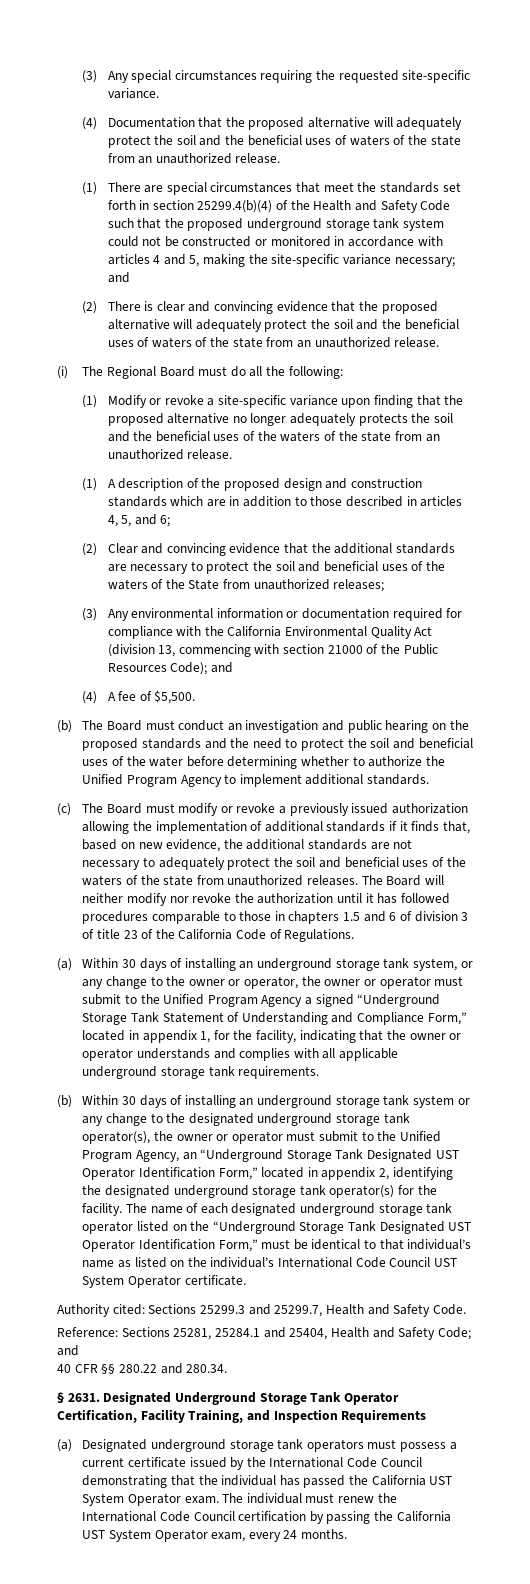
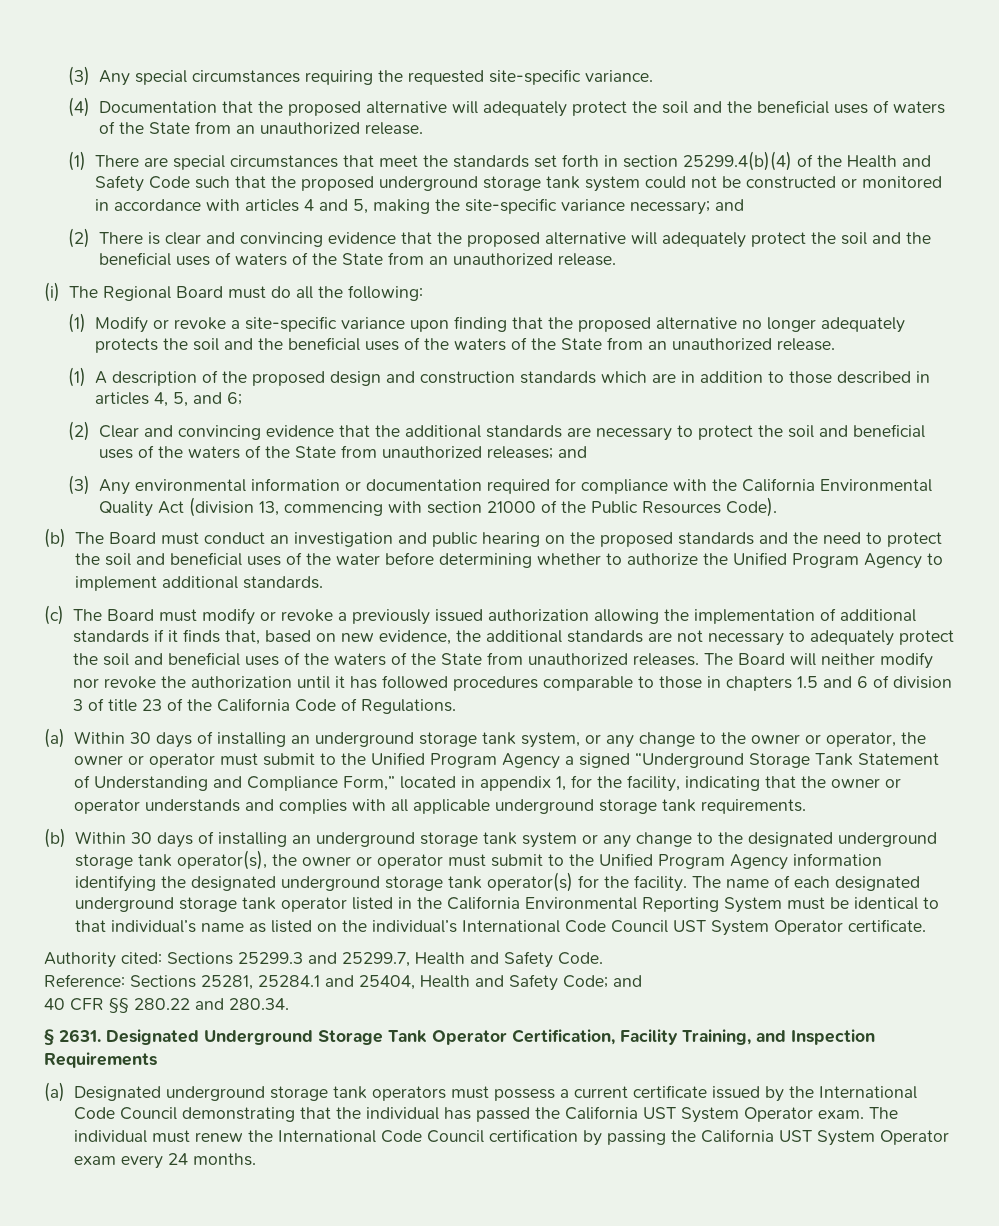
[430,135,461,146] state -> [148,122,190,134] State
[232,337,263,348] state -> [341,253,383,265] State
[361,431,392,442] state -> [560,338,602,350] State
(385, 585) none -> [557,446,587,458] and
[170,662,233,675] [82,690,196,704] Code); and // (4) A fee of $5,500. -> [725,497,777,517] Code).
[163,875,194,886] state -> [440,653,482,665] State
[135,1149,459,1162] [82,1167,390,1180] Agency, an “Underground Storage Tank Designated UST Operator Identification Form,” located in appendix 2, -> [729,853,882,870] Agency information
[172,1221,472,1234] [82,1239,258,1252] on the “Underground Storage Tank Designated UST Operator Identification Form,” -> [397,896,782,913] in the California Environmental Reporting System
[211,1532,246,1542] exam, -> [73,1156,116,1165] exam

